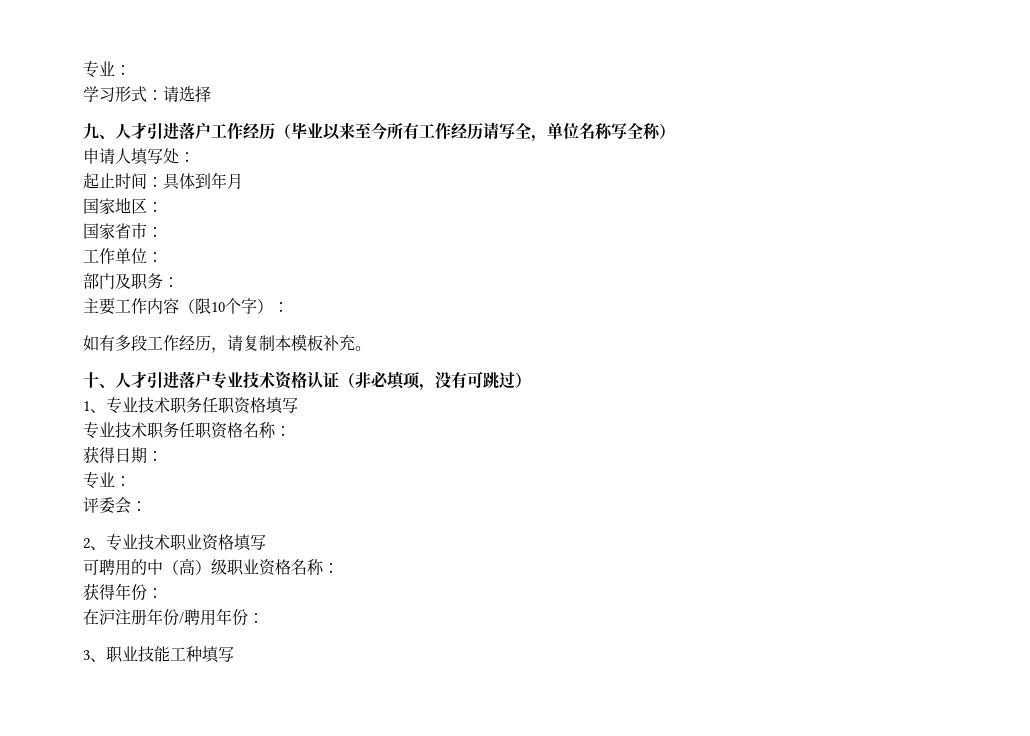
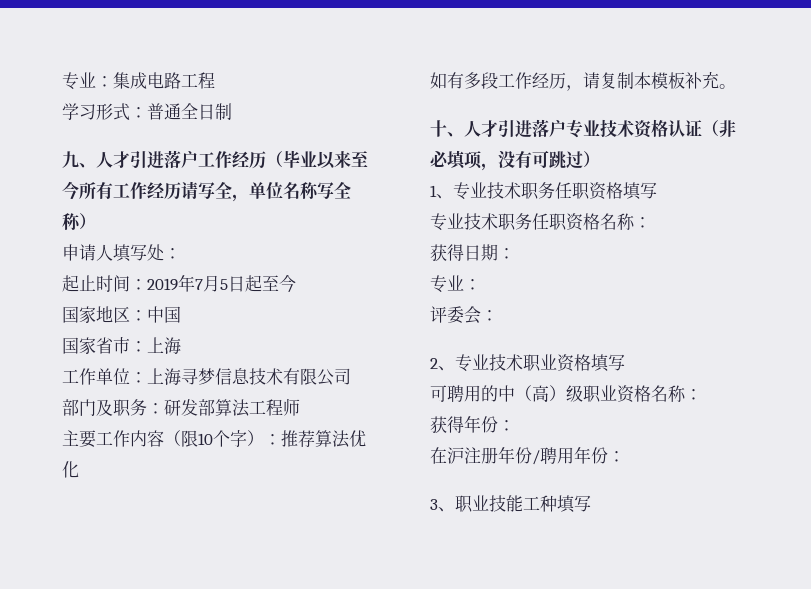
[83,61,131,78] 专业： -> [62,72,215,90] 专业：集成电路工程
[163,86,211,102] 请选择 -> [147,103,232,120] 普通全日制
[163,172,243,190] 具体到年月 -> [147,274,296,293] 2019年7月5日起至今
(163, 207) none -> [147,306,181,323] 中国
(163, 232) none -> [147,337,181,355] 上海
(163, 257) none -> [147,368,351,386] 上海寻梦信息技术有限公司
(179, 282) none -> [164,398,300,417] 研发部算法工程师
(289, 307) none -> [281,430,366,448] [62,461,79,478] 推荐算法优化

